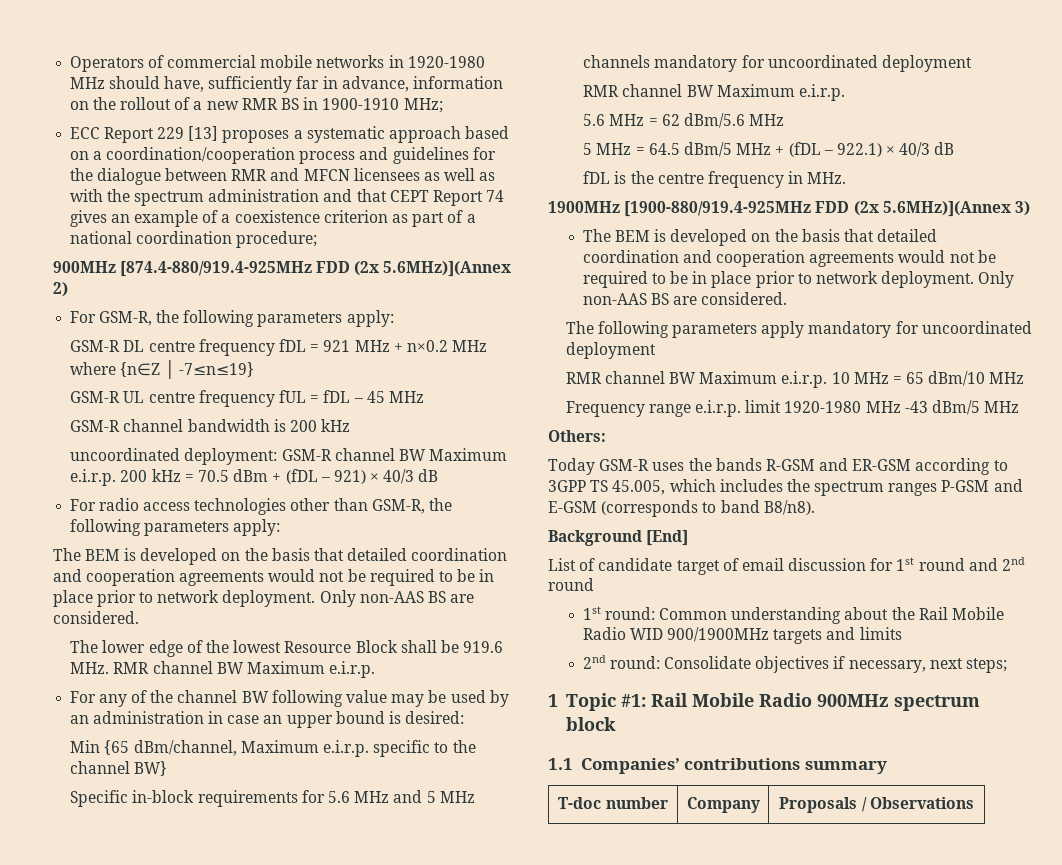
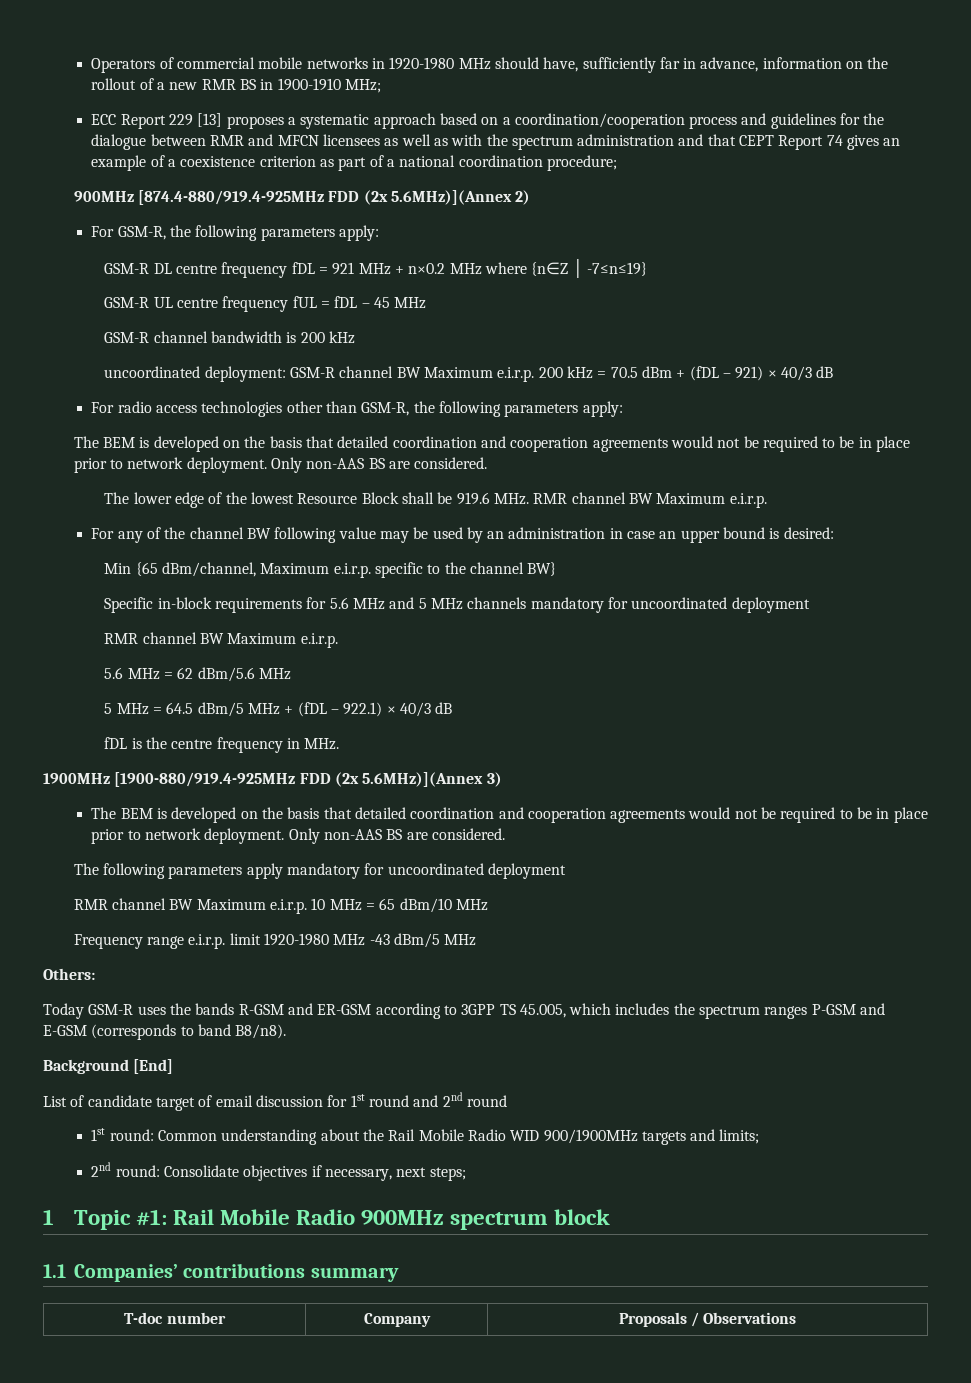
[859,627,902,640] limits -> [719,1129,760,1144] limits;

